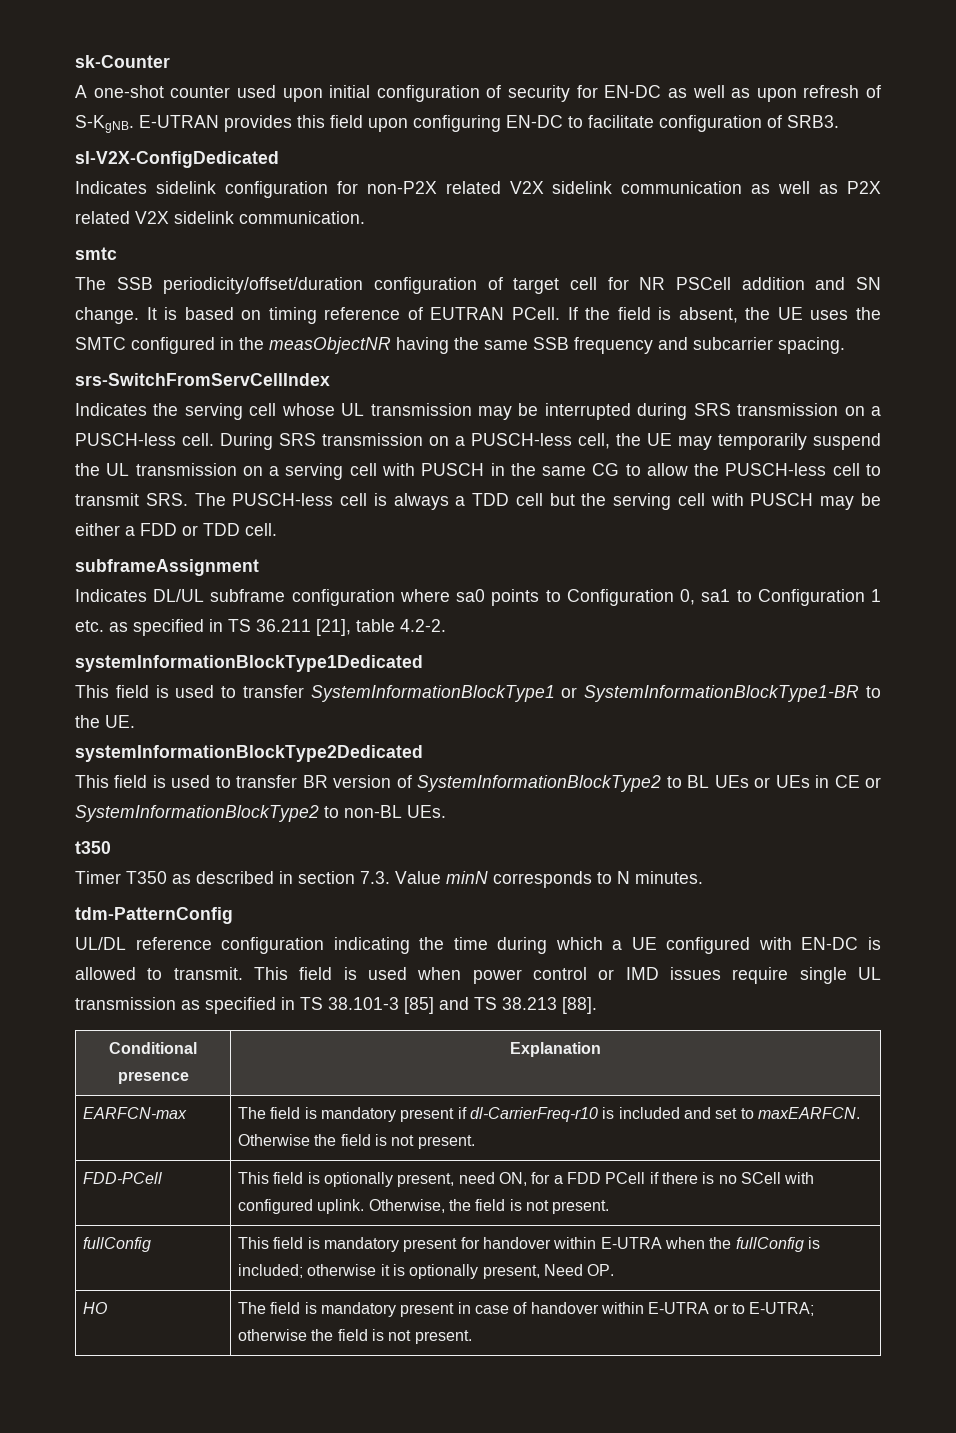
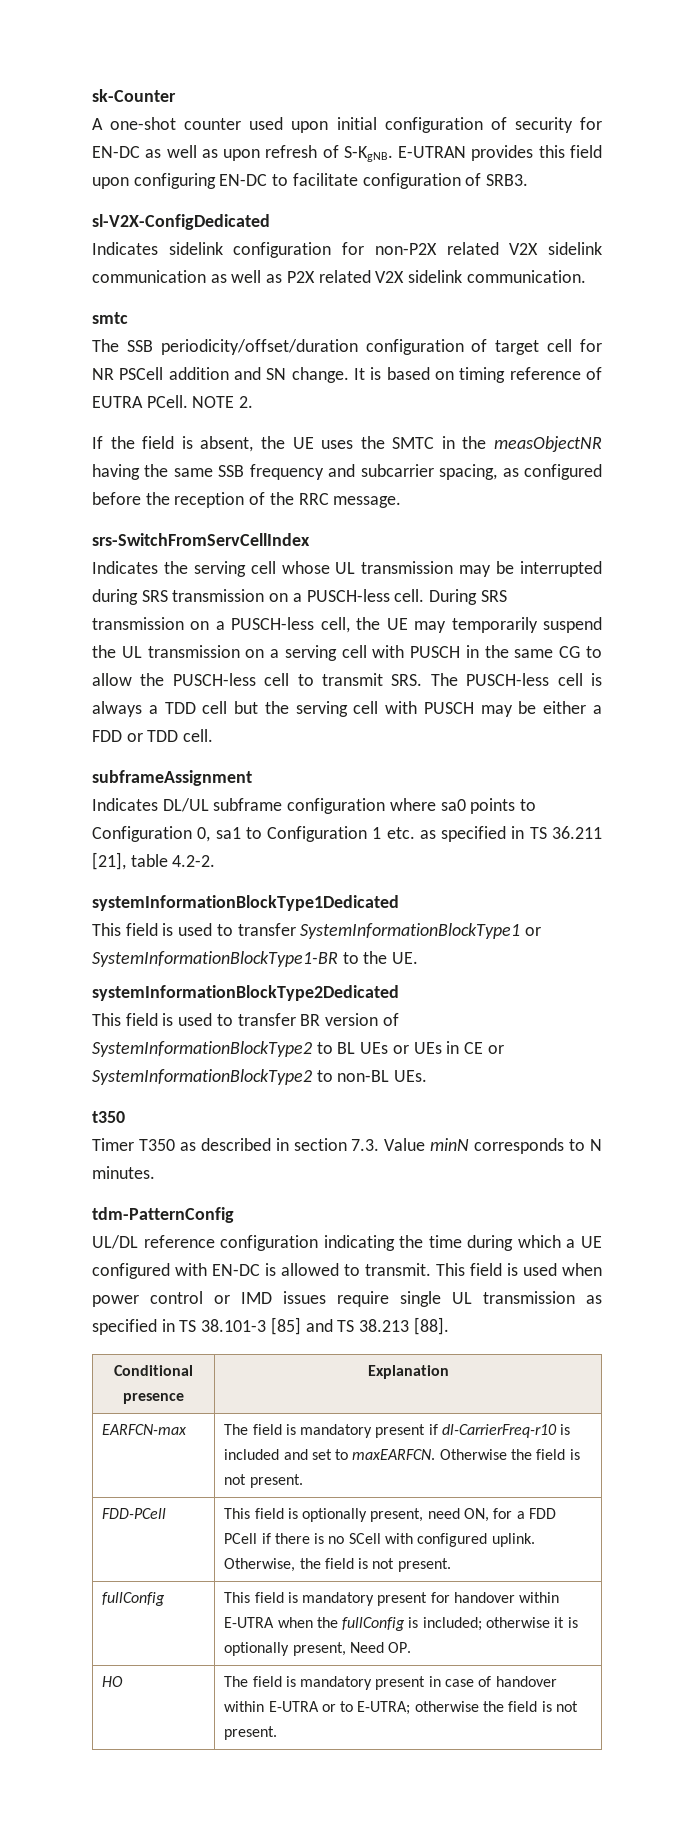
[430,307,560,320] EUTRAN PCell. -> [92,395,254,408] EUTRA PCell. NOTE 2. //
[131,337,215,354] configured -> (435, 443) none
[778,337,845,354] spacing. -> [439,464,603,480] [92,492,402,508] spacing, as configured before the reception of the RRC message.

